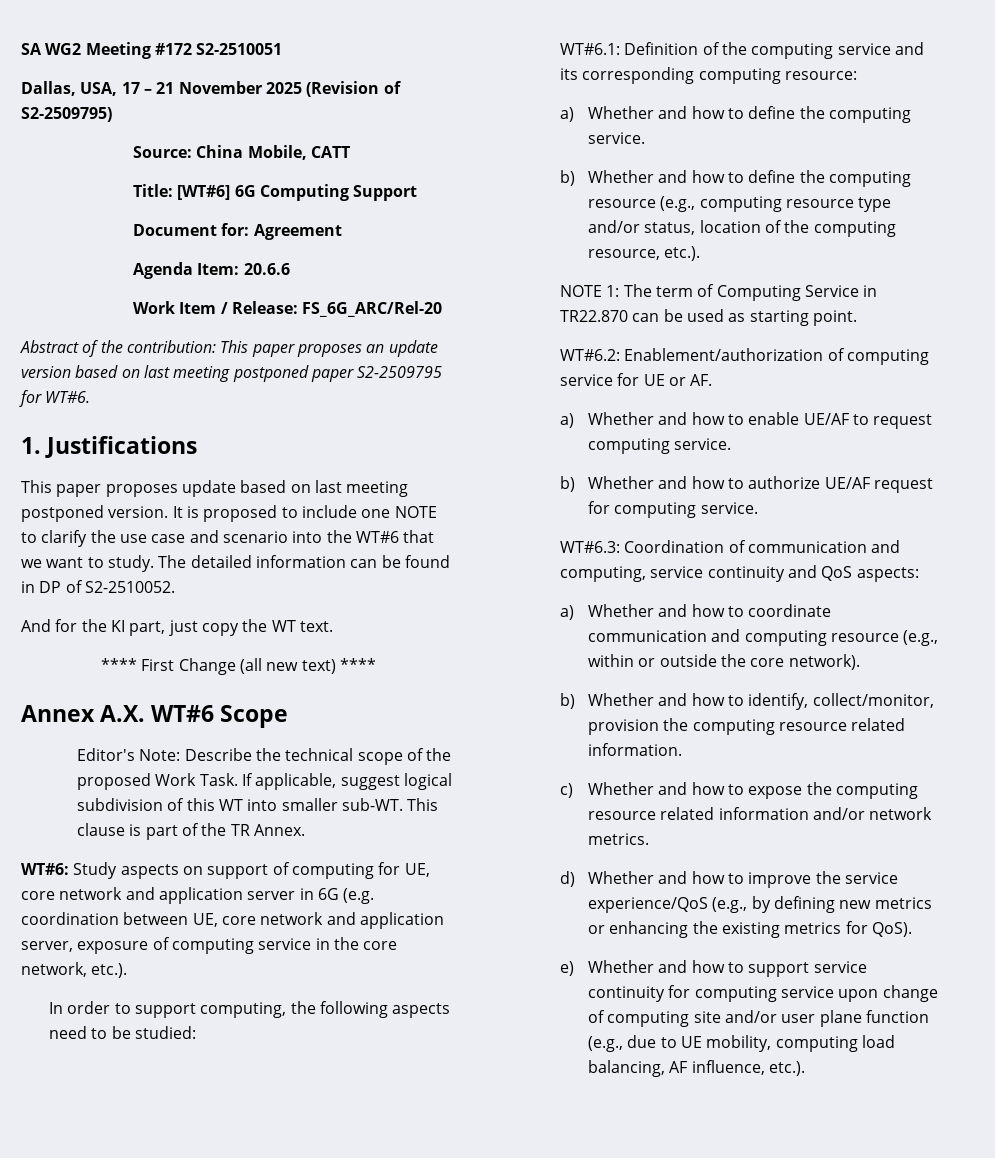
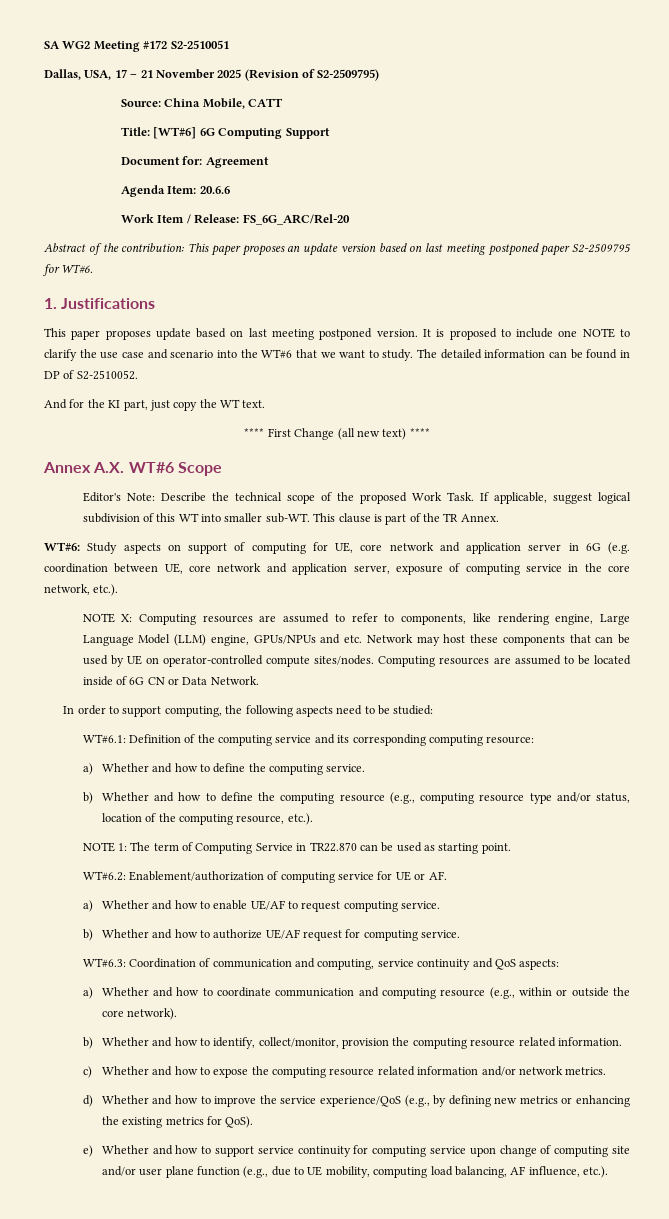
(128, 970) none -> [82,613,630,625] [82,634,630,646] [82,655,631,667] [82,676,259,686] // NOTE X: Computing resources are assumed to refer to components, like rendering engine, Large Language Model (LLM) engine, GPUs/NPUs and etc. Network may host these components that can be used by UE on operator-controlled compute sites/nodes. Computing resources are assumed to be located inside of 6G CN or Data Network.

